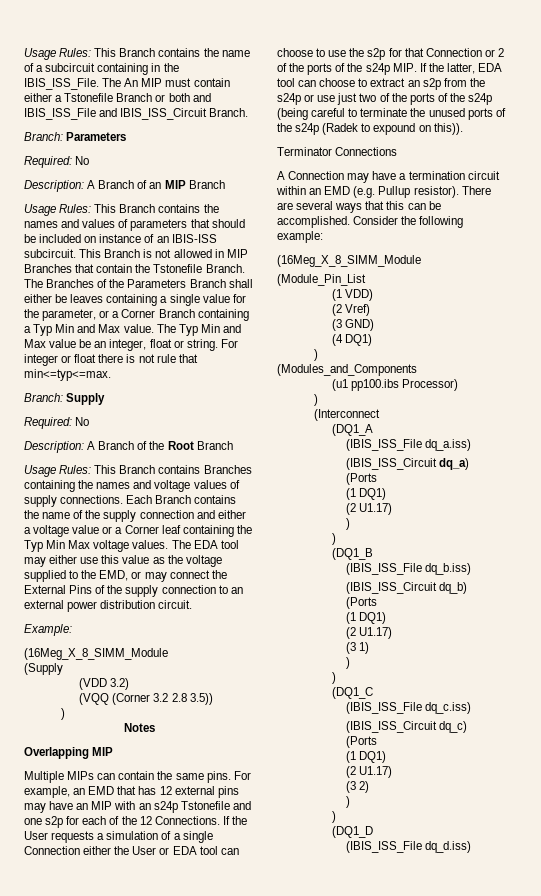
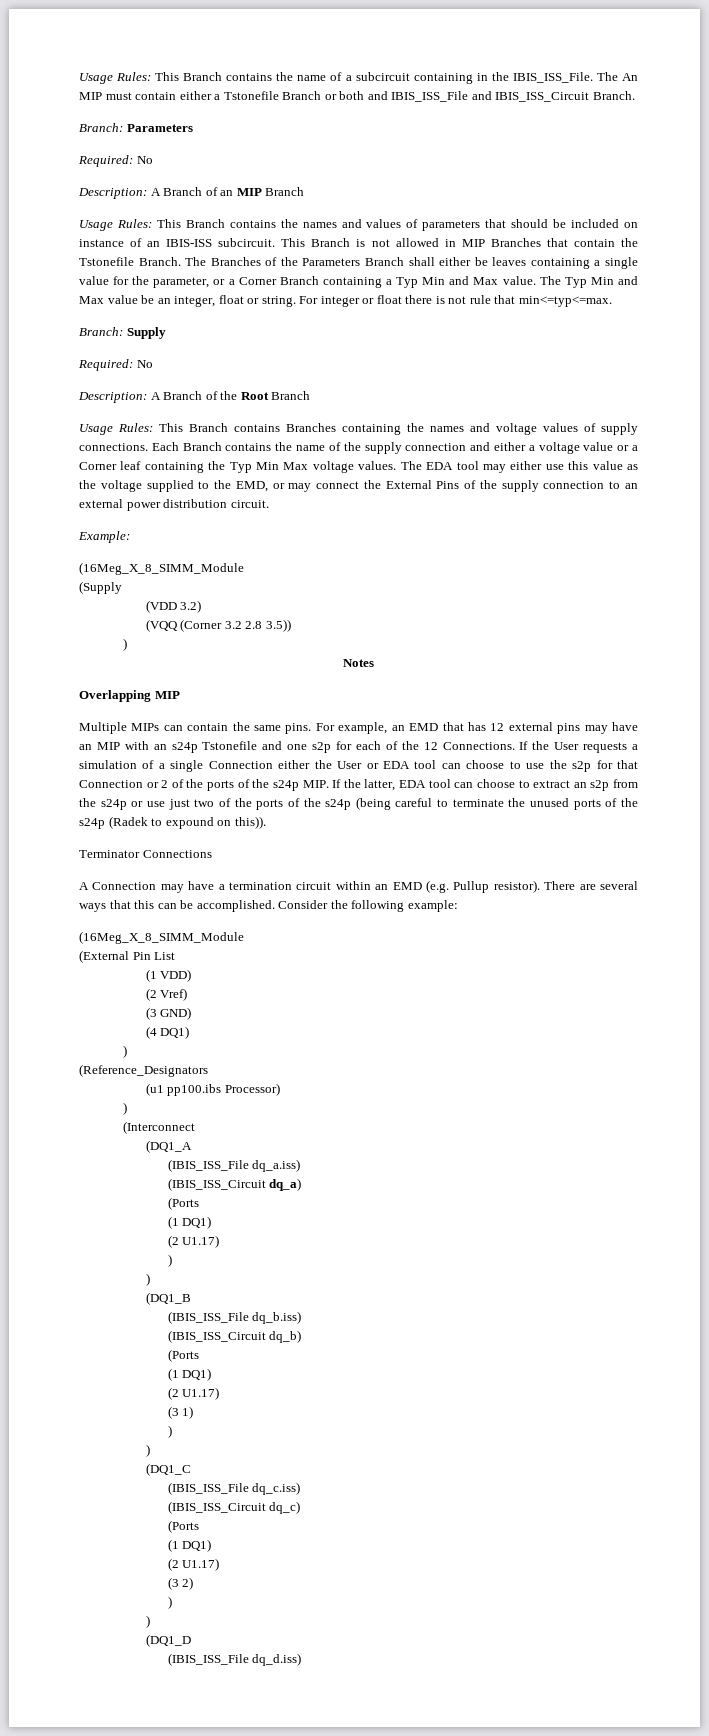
[277,274,366,286] (Module_Pin_List -> [79,950,176,963] (External Pin List
[277,364,417,376] (Modules_and_Components -> [79,1064,208,1077] (Reference_Designators

